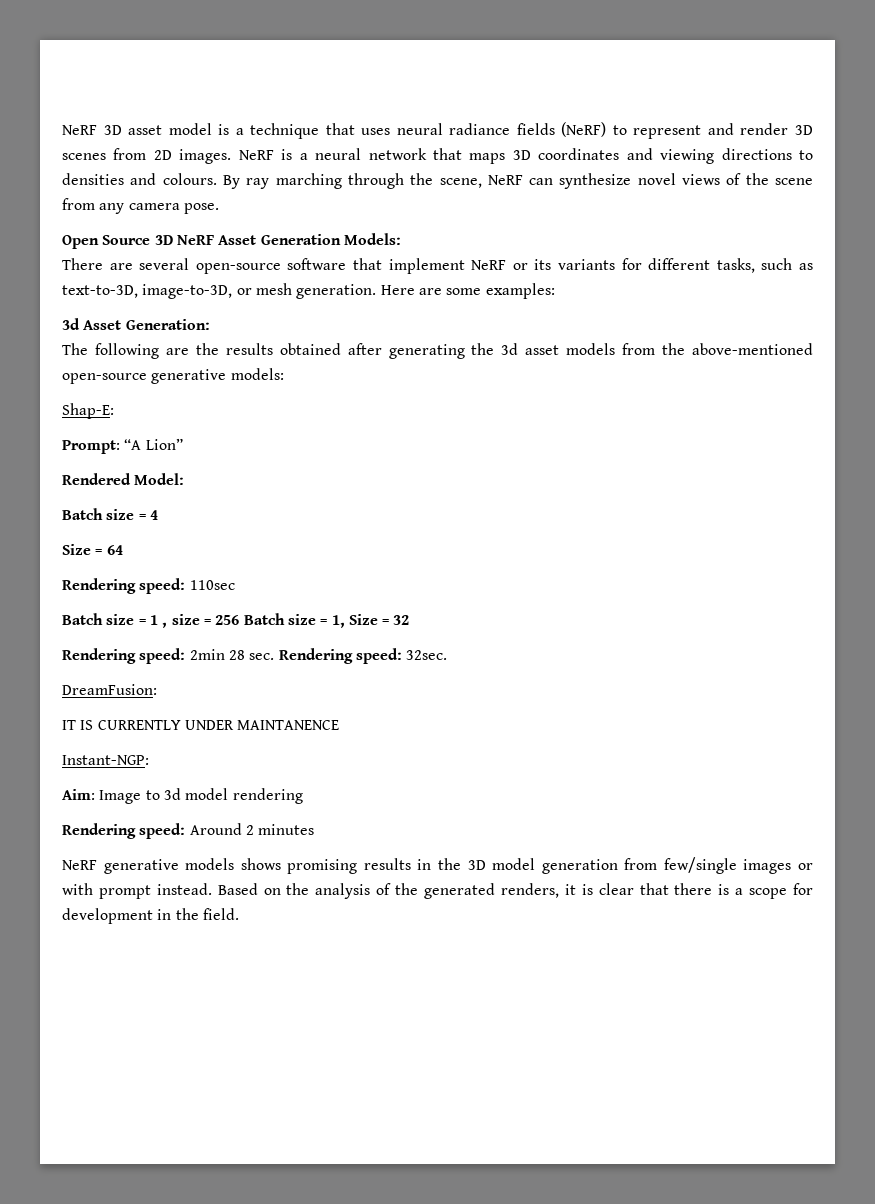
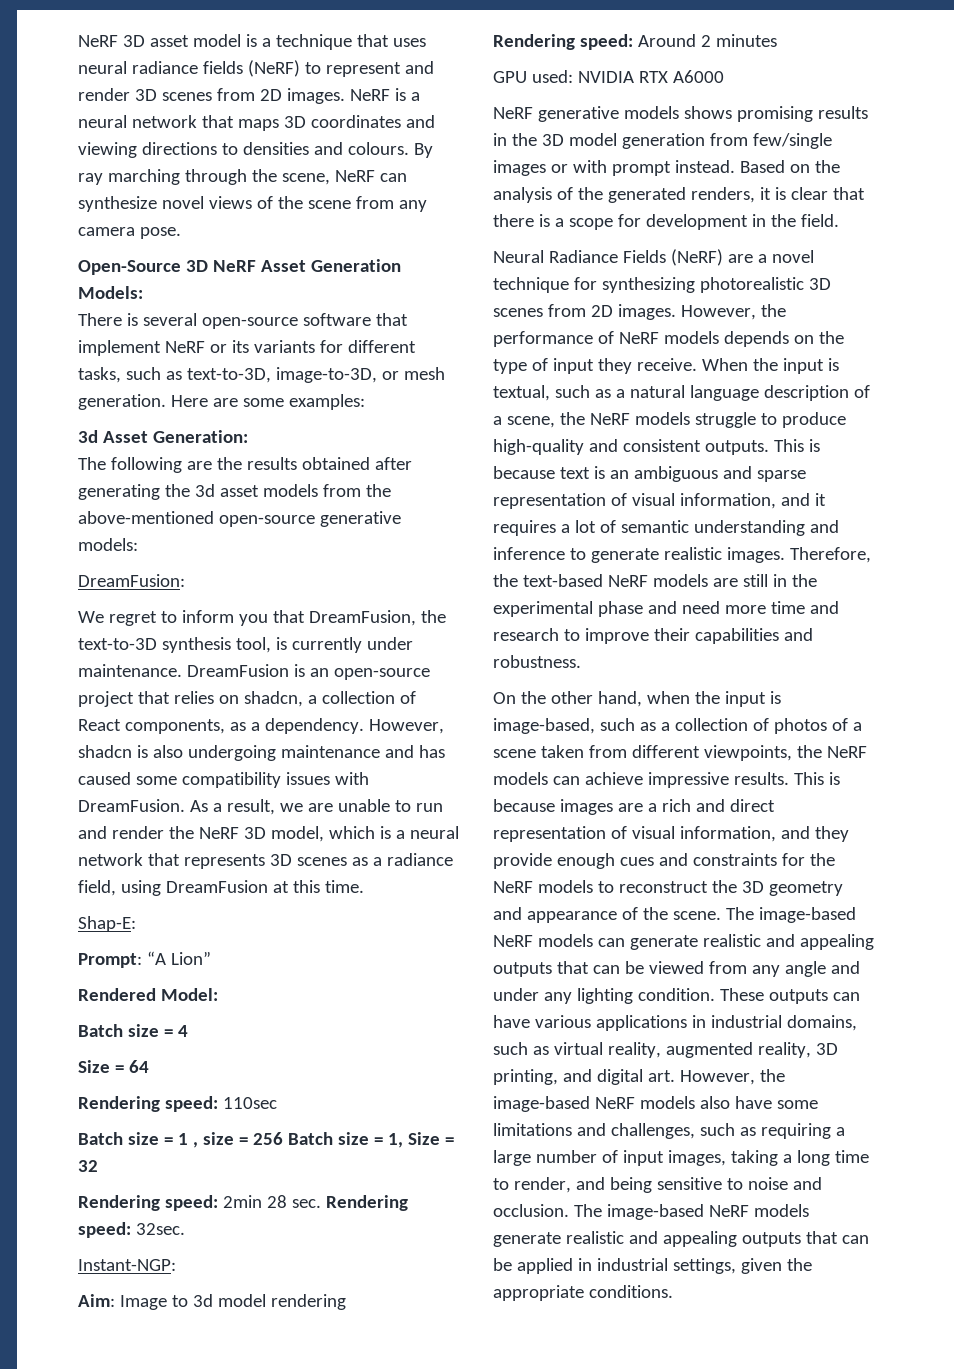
[62,235,151,249] Open Source -> [78,260,181,275] Open-Source
[109,263,133,270] are -> [126,313,138,326] is
(284, 374) none -> [78,574,185,587] [78,610,446,626] [78,637,413,653] [78,664,430,680] [78,691,416,707] [78,718,444,734] [78,745,445,761] [78,772,369,788] [78,799,443,815] [78,826,459,842] [78,853,453,869] [78,880,364,896] // DreamFusion: // We regret to inform you that DreamFusion, the text-to-3D synthesis tool, is currently under maintenance. DreamFusion is an open-source project that relies on shadcn, a collection of React components, as a dependency. However, shadcn is also undergoing maintenance and has caused some compatibility issues with DreamFusion. As a result, we are unable to run and render the NeRF 3D model, which is a neural network that represents 3D scenes as a radiance field, using DreamFusion at this time.
[62,684,157,695] [62,720,340,730] // DreamFusion: // IT IS CURRENTLY UNDER MAINTANENCE -> (185, 1229) none
(315, 829) none -> [493,70,724,83] // GPU used: NVIDIA RTX A6000
(239, 914) none -> [493,249,814,266] [493,277,831,293] [493,304,786,320] [493,331,844,347] [493,358,839,374] [493,385,870,401] [493,412,846,428] [493,439,820,455] [493,466,806,482] [493,493,826,509] [493,520,839,536] [493,547,871,563] [493,574,817,587] [493,601,839,617] [493,628,813,644] [493,655,581,668] [493,691,781,707] [493,718,862,734] [493,745,867,761] [493,772,840,788] [493,799,775,815] [493,826,849,842] [493,853,835,869] [493,880,843,896] [493,907,856,923] [493,934,874,950] [493,961,860,977] [493,988,860,1004] [493,1015,857,1031] [493,1042,838,1058] [493,1069,785,1085] [493,1096,818,1112] [493,1123,845,1139] [493,1150,869,1166] [493,1177,822,1193] [493,1204,809,1220] [493,1231,869,1247] [493,1258,812,1274] [493,1285,673,1301] // Neural Radiance Fields (NeRF) are a novel technique for synthesizing photorealistic 3D scenes from 2D images. However, the performance of NeRF models depends on the type of input they receive. When the input is textual, such as a natural language description of a scene, the NeRF models struggle to produce high-quality and consistent outputs. This is because text is an ambiguous and sparse representation of visual information, and it requires a lot of semantic understanding and inference to generate realistic images. Therefore, the text-based NeRF models are still in the experimental phase and need more time and research to improve their capabilities and robustness. // On the other hand, when the input is image-based, such as a collection of photos of a scene taken from different viewpoints, the NeRF models can achieve impressive results. This is because images are a rich and direct representation of visual information, and they provide enough cues and constraints for the NeRF models to reconstruct the 3D geometry and appearance of the scene. The image-based NeRF models can generate realistic and appealing outputs that can be viewed from any angle and under any lighting condition. These outputs can have various applications in industrial domains, such as virtual reality, augmented reality, 3D printing, and digital art. However, the image-based NeRF models also have some limitations and challenges, such as requiring a large number of input images, taking a long time to render, and being sensitive to noise and occlusion. The image-based NeRF models generate realistic and appealing outputs that can be applied in industrial settings, given the appropriate conditions.

